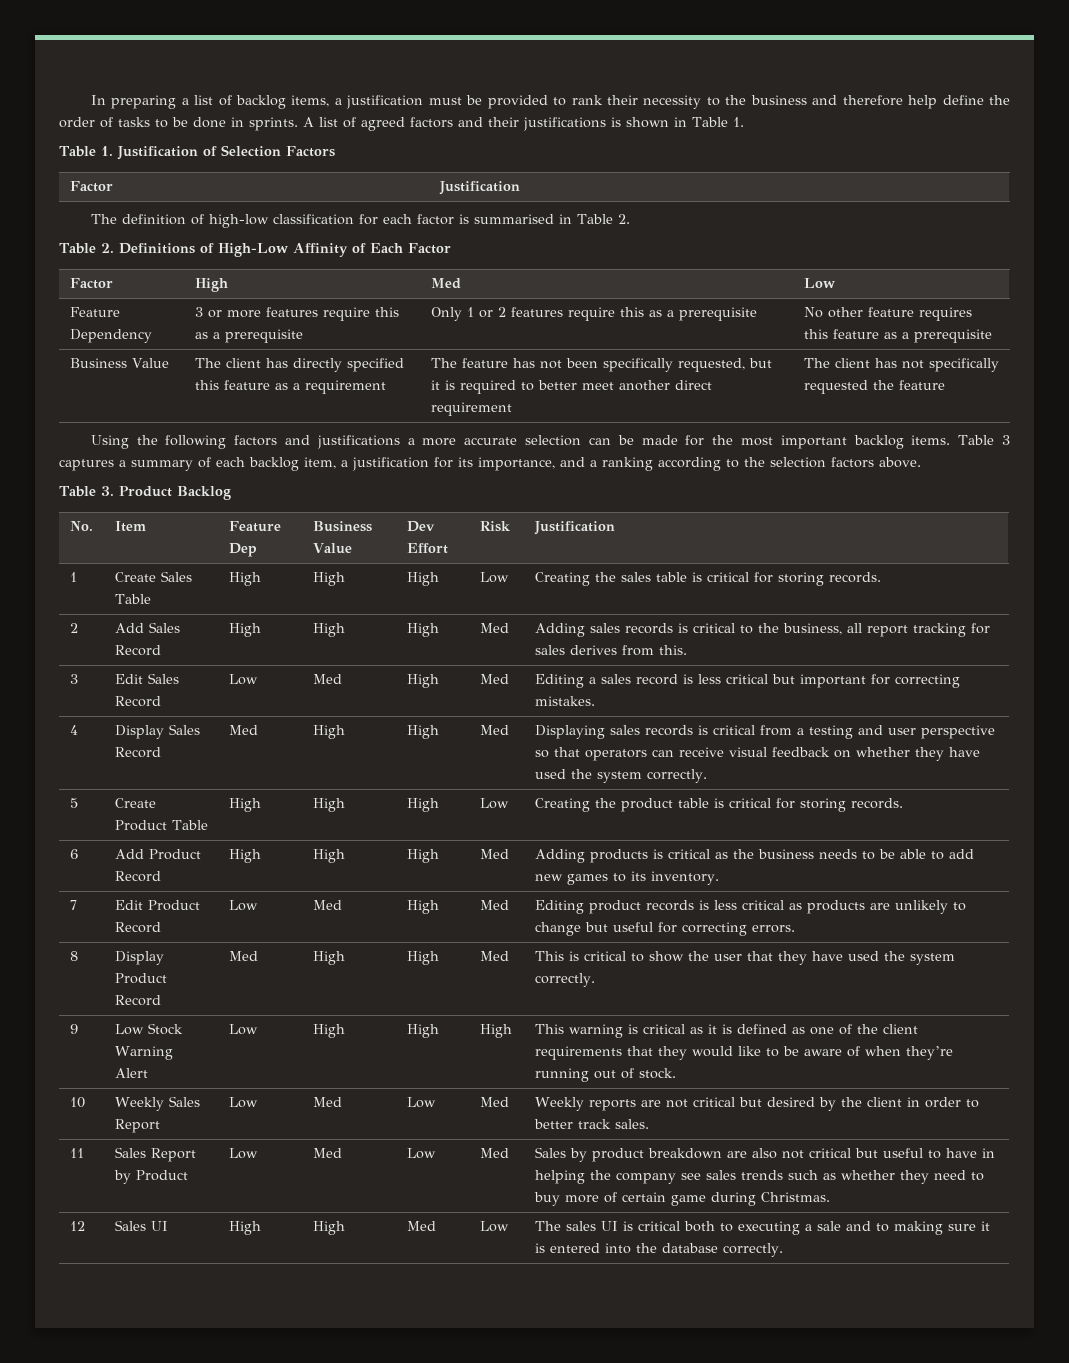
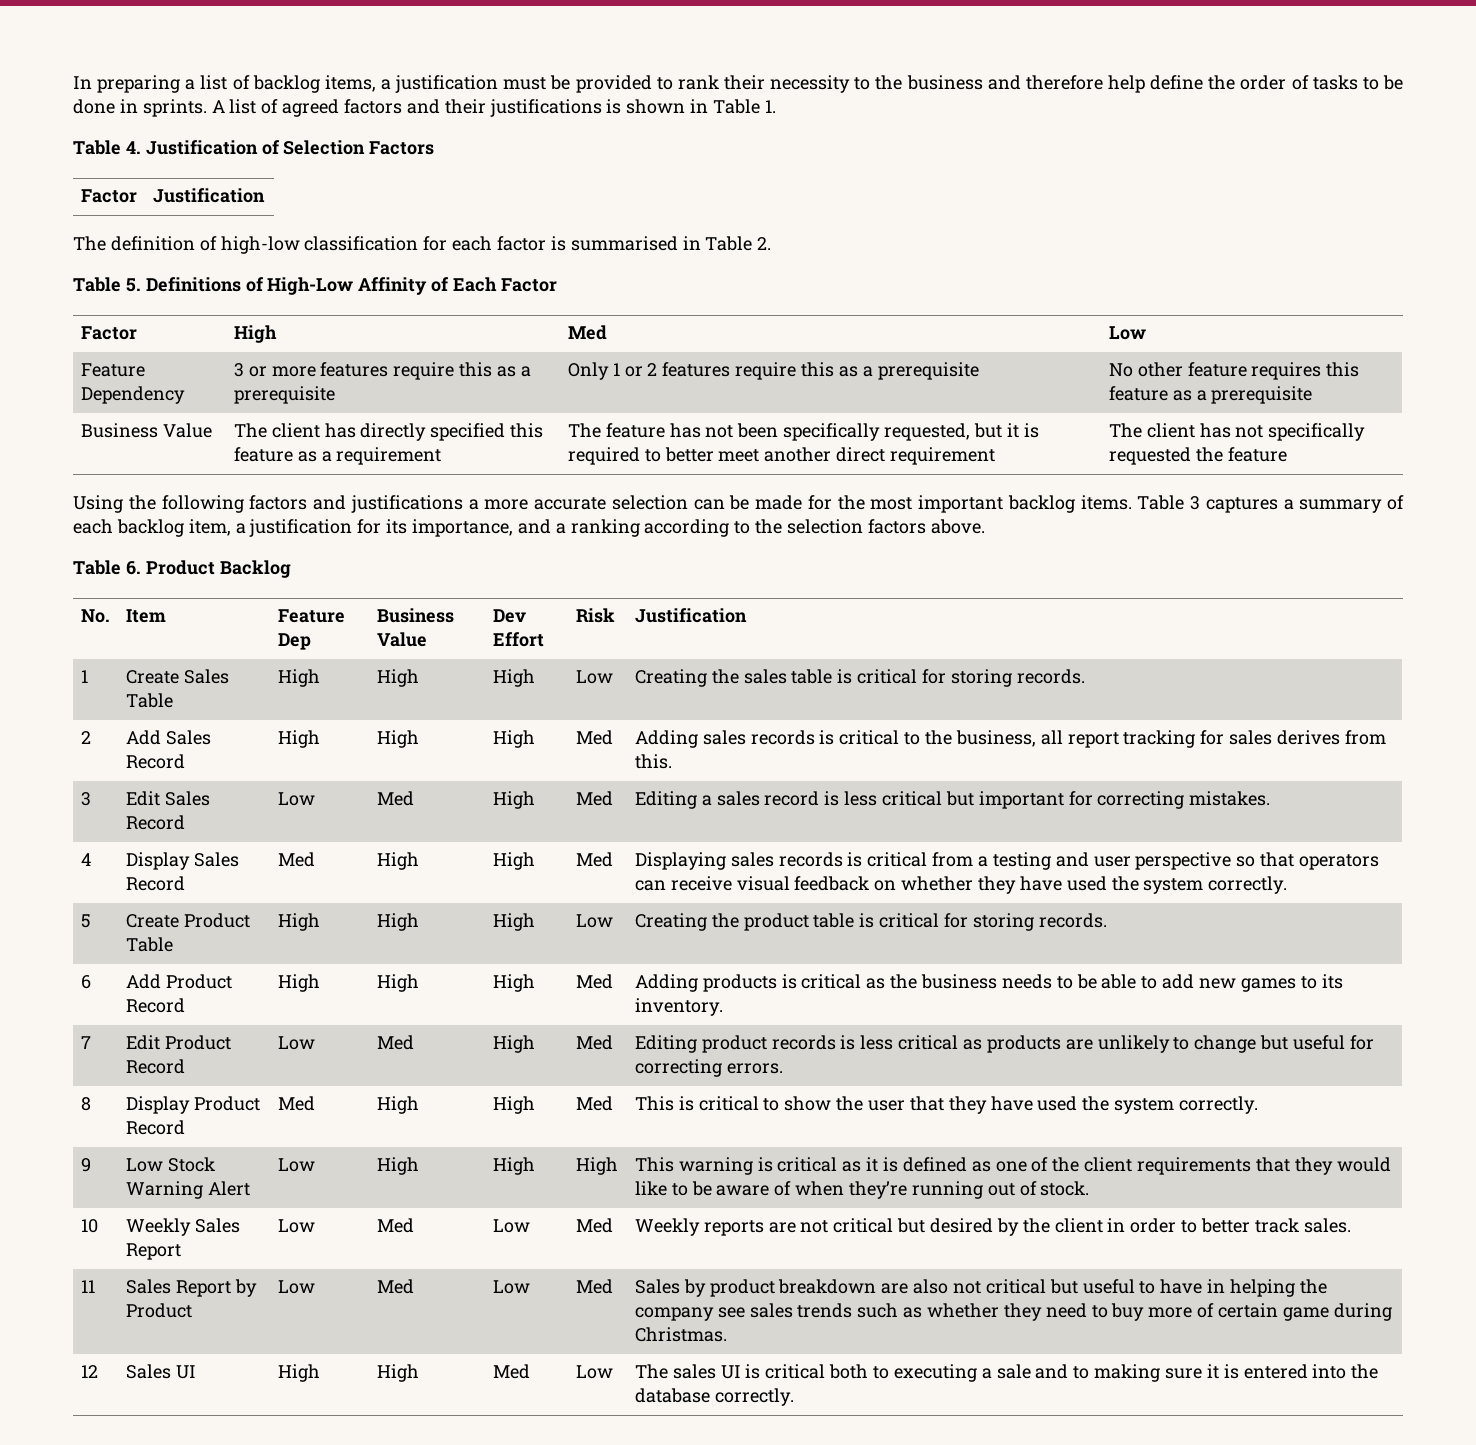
[100,146,113,156] 1. -> [125,141,141,154] 4.
[100,243,114,253] 2. -> [125,278,141,292] 5.
[100,486,114,496] 3. -> [125,561,141,575] 6.

